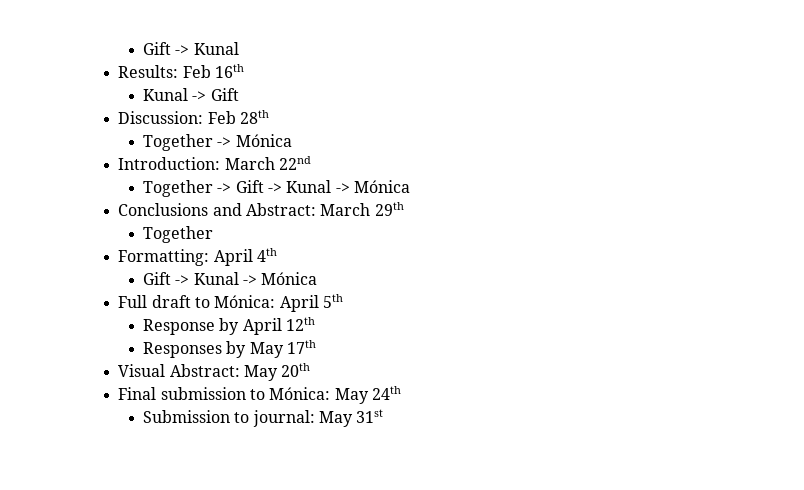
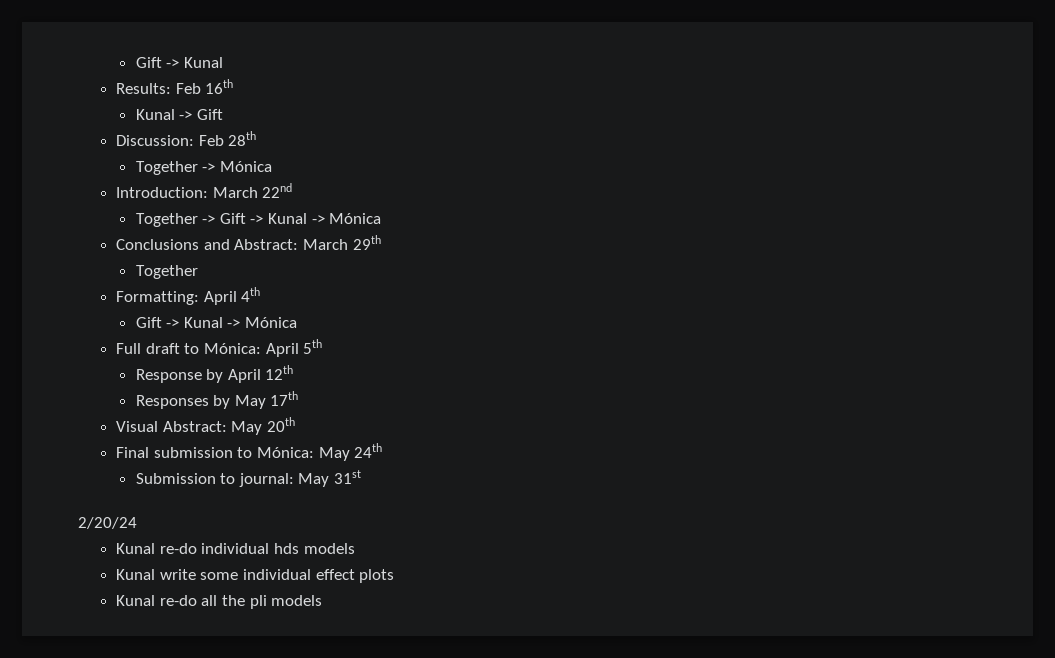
(384, 416) none -> [78,517,137,529] [116,543,355,554] [116,569,395,583] [116,595,323,609] // 2/20/24 // Kunal re-do individual hds models // Kunal write some individual effect plots // Kunal re-do all the pli models

